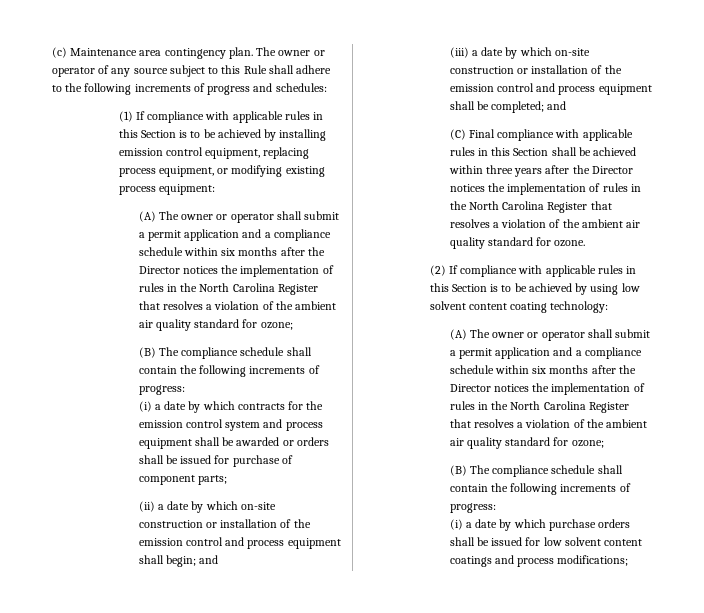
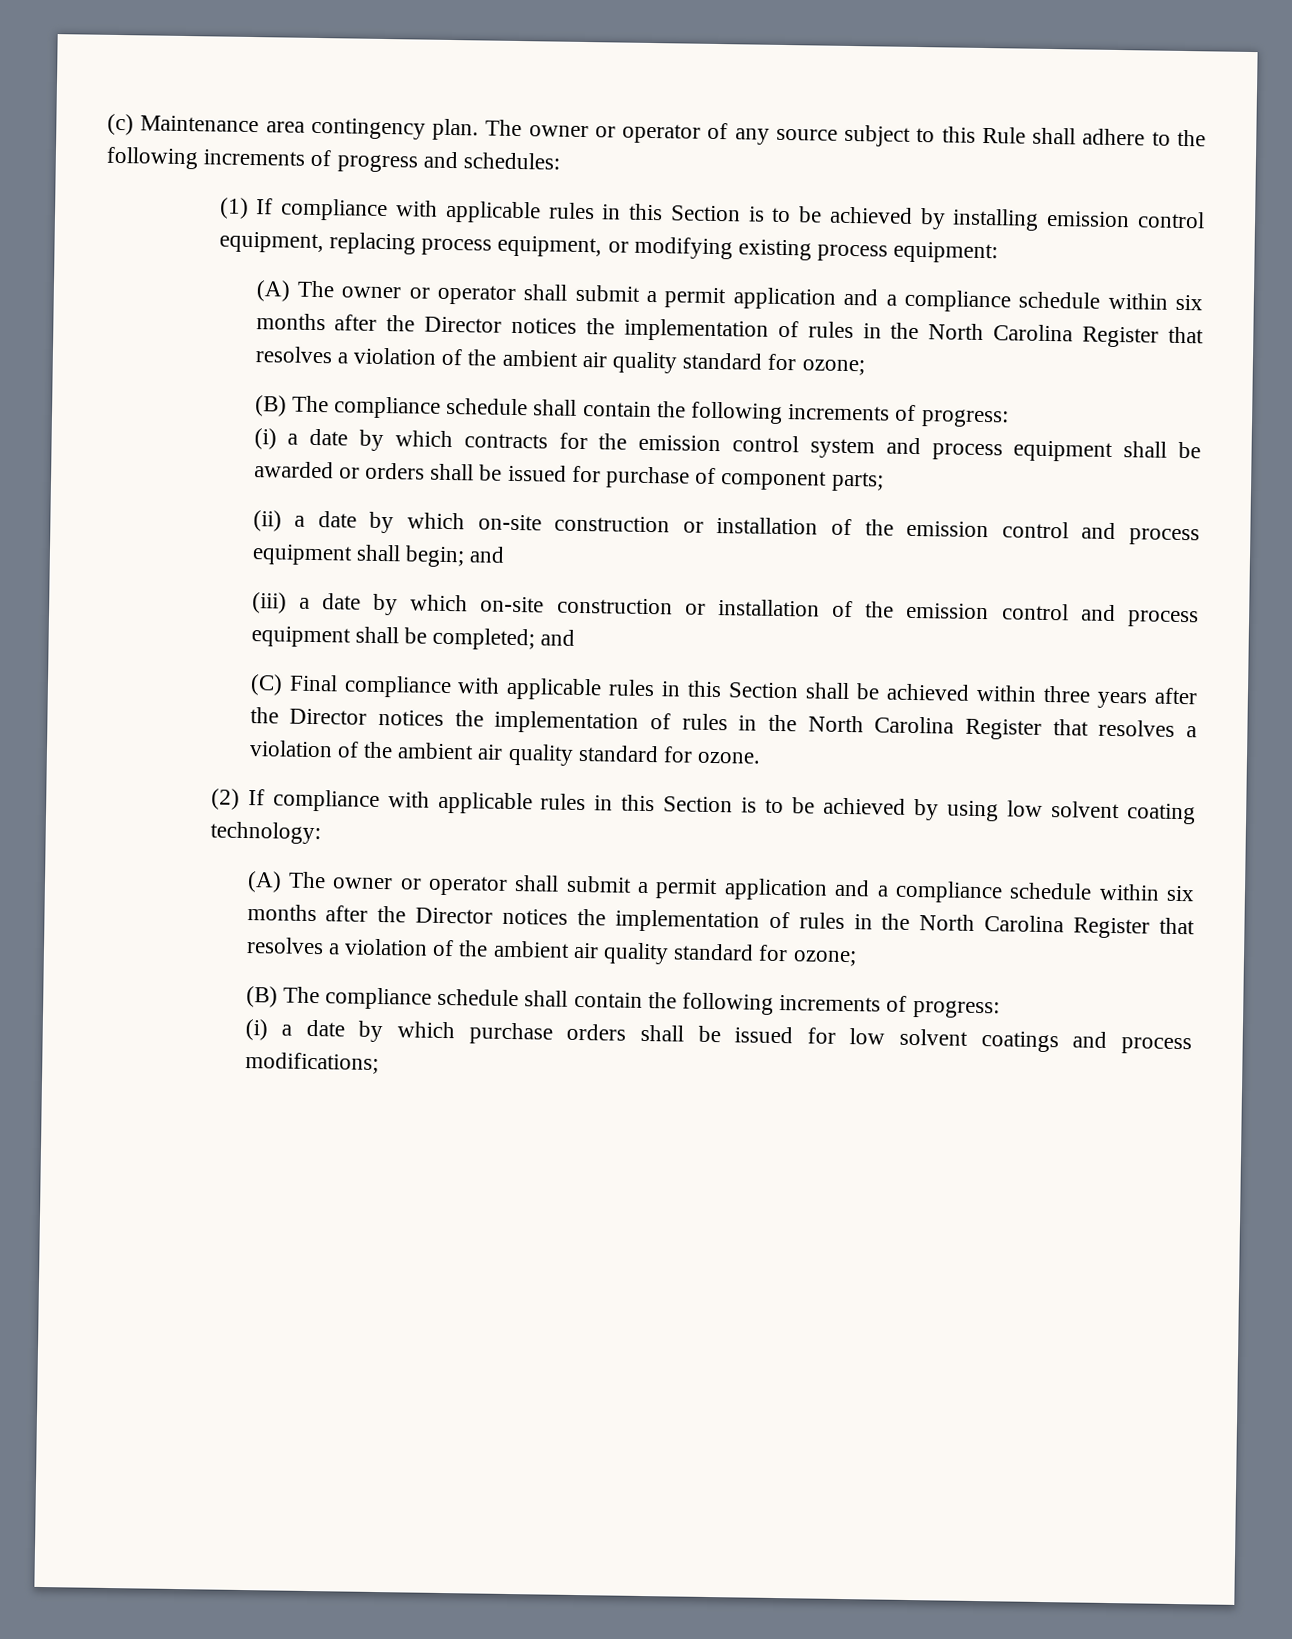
[468,303,507,310] content -> (1121, 810) none
[604,539,643,546] content -> (969, 1037) none

